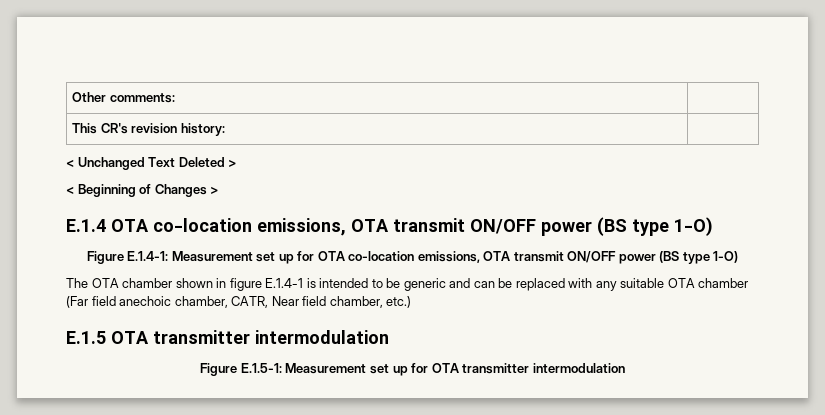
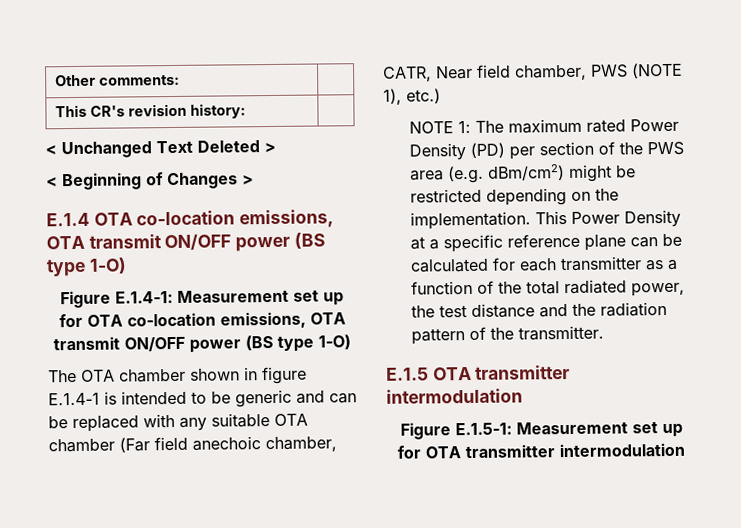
[386,296,412,308] etc.) -> [590,62,683,79] [383,88,441,105] [409,118,680,134] [409,141,685,161] [410,164,637,184] [410,188,620,206] [410,209,682,230] [410,233,683,253] [410,256,679,273] [411,279,686,297] [411,301,668,318] [411,325,605,345] PWS (NOTE 1), etc.) // NOTE 1: The maximum rated Power Density (PD) per section of the PWS area (e.g. dBm/cm2) might be restricted depending on the implementation. This Power Density at a specific reference plane can be calculated for each transmitter as a function of the total radiated power, the test distance and the radiation pattern of the transmitter.

